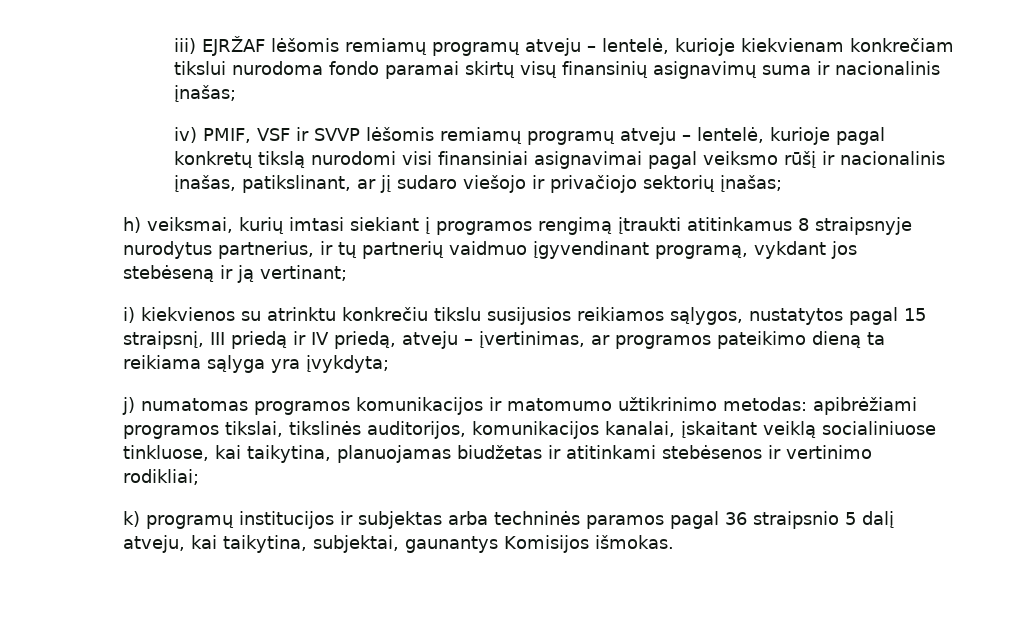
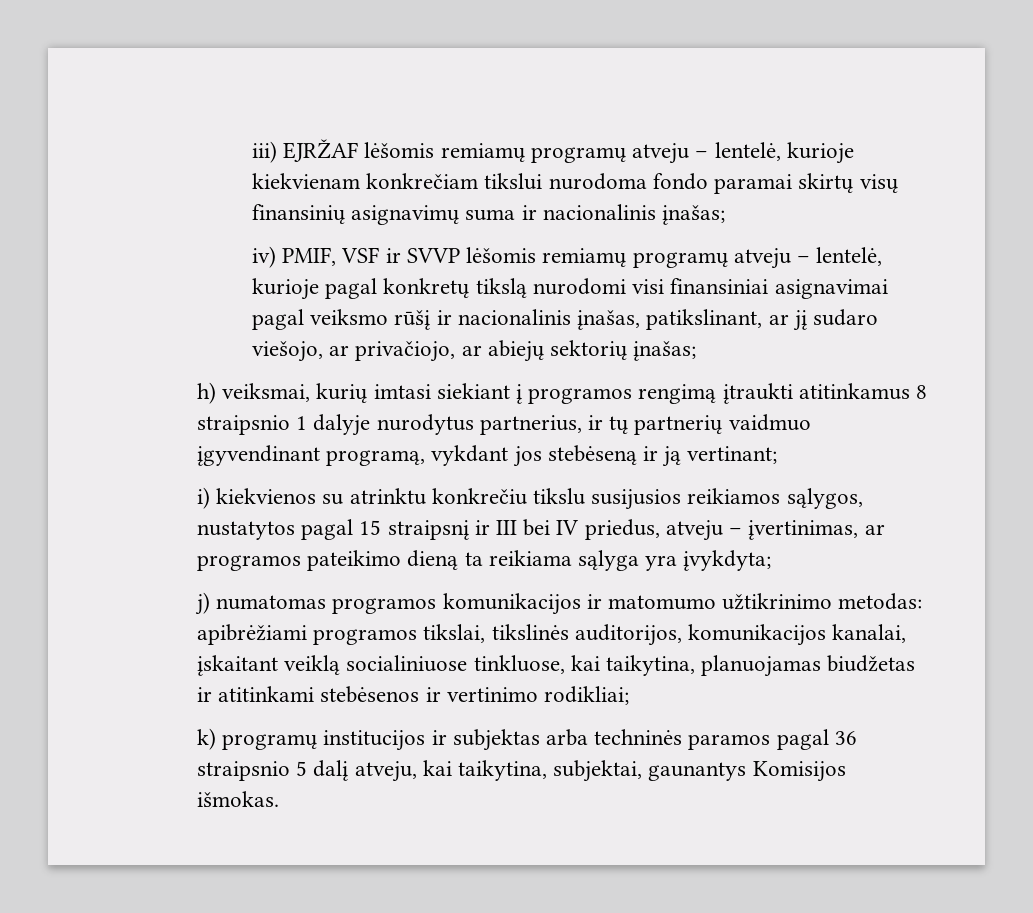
[462,175,637,193] viešojo ir privačiojo -> [252,340,544,362] viešojo, ar privačiojo, ar abiejų
[815,217,913,235] straipsnyje -> [197,414,371,436] straipsnio 1 dalyje
[123,331,397,349] straipsnį, III priedą ir IV priedą, -> [387,519,660,540] straipsnį ir III bei IV priedus,

